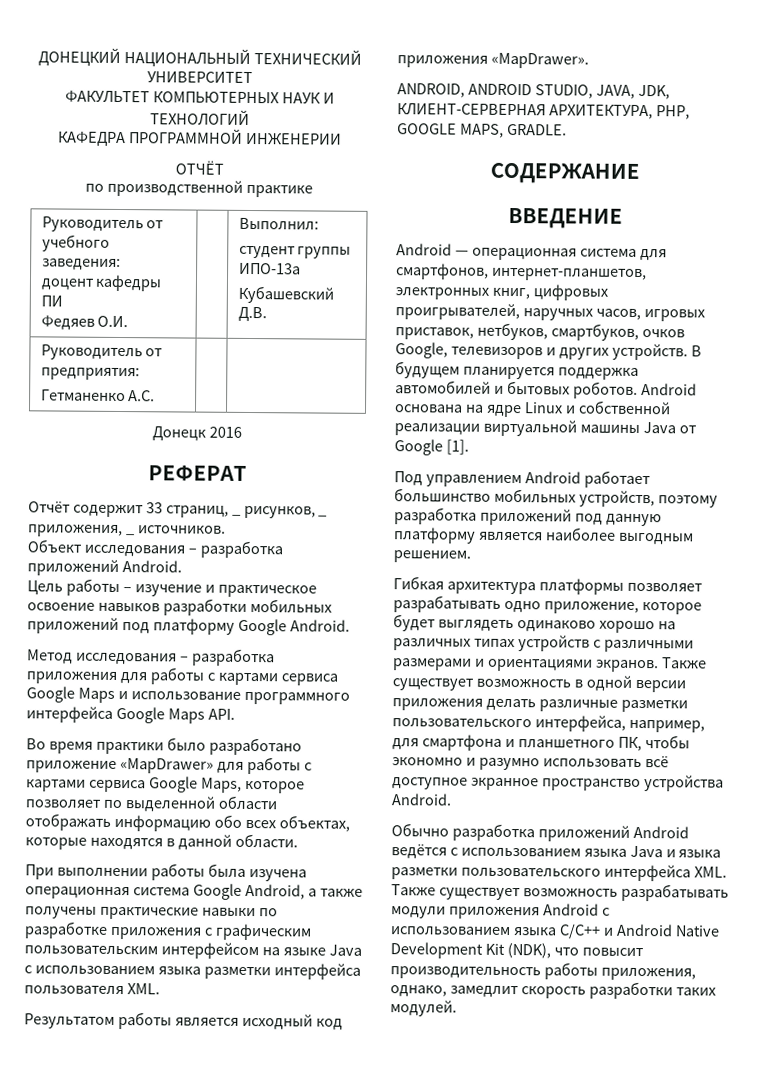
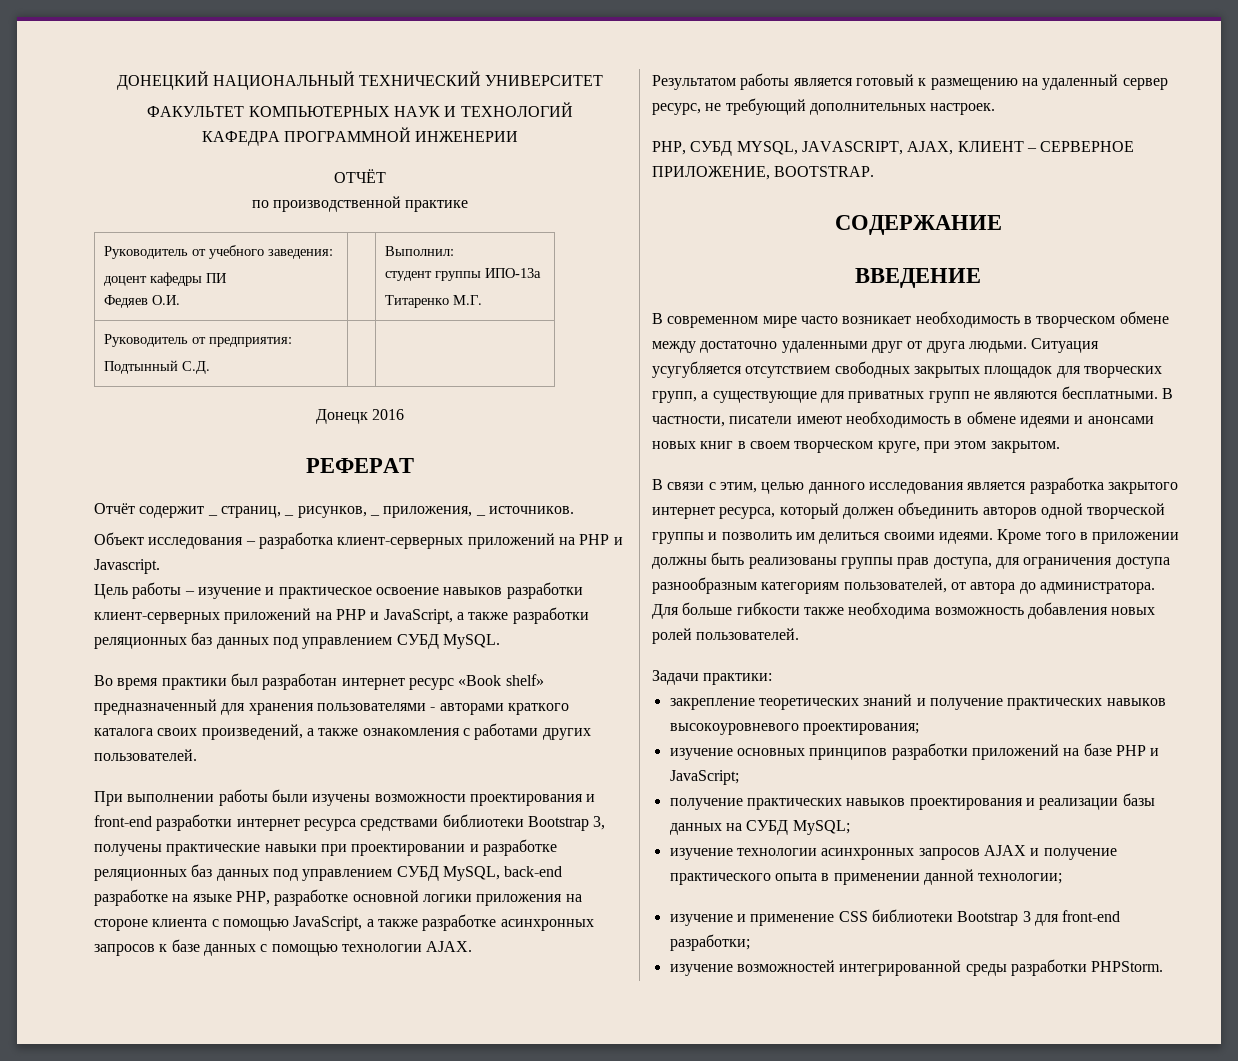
[237,285,334,304] [237,306,267,323] Кубашевский Д.В. -> [385,295,483,308] Титаренко М.Г.
[40,389,156,402] Гетманенко А.С. -> [104,360,211,374] Подтынный С.Д.
[145,502,163,514] 33 -> [207,514,218,516] _
[27,559,182,576] приложений Android. -> [337,533,623,549] [94,559,160,574] клиент-серверных приложений на PHP и Javascript.
[249,599,332,613] [27,617,350,636] [27,648,275,667] [26,667,338,686] [26,686,350,705] [26,706,235,724] [26,737,302,756] [26,756,312,775] [26,776,305,794] [25,795,278,812] [25,813,350,832] [25,833,298,850] [25,863,307,882] [25,883,363,900] [25,906,278,920] [24,921,312,941] [24,942,362,960] [24,963,361,980] [24,983,160,995] [24,1012,343,1030] [397,52,589,69] [397,83,670,100] [397,103,690,120] [397,123,567,138] [490,162,640,184] [507,207,623,229] [396,243,667,261] [396,263,647,282] [395,284,608,301] [395,303,705,322] [395,322,685,341] [395,342,702,361] [395,361,639,380] [395,380,697,399] [394,400,671,418] [394,419,697,437] [394,439,469,456] [394,470,651,489] [394,488,718,508] [394,507,662,527] [393,527,694,545] [393,550,471,563] [393,576,703,595] [393,595,702,615] [393,614,676,634] [393,635,694,653] [393,657,707,673] [392,675,686,693] [392,698,688,713] [392,715,705,733] [392,734,690,752] [392,756,669,771] [392,775,724,792] [391,793,452,806] [391,823,689,842] [391,844,722,859] [391,864,727,882] [391,883,729,902] [391,903,610,920] [390,923,720,939] [390,942,644,959] [390,962,696,981] [390,981,716,1000] [390,1000,457,1017] мобильных приложений под платформу Google Android. // Метод исследования – разработка приложения для работы с картами сервиса Google Maps и использование программного интерфейса Google Maps API. // Во время практики было разработано приложение «MapDrawer» для работы с картами сервиса Google Maps, которое позволяет по выделенной области отображать информацию обо всех объектах, которые находятся в данной области. // При выполнении работы была изучена операционная система Google Android, а также получены практические навыки по разработке приложения с графическим пользовательским интерфейсом на языке Java с использованием языка разметки интерфейса пользователя XML. // Результатом работы является исходный код приложения «MapDrawer». // ANDROID, ANDROID STUDIO, JAVA, JDK, КЛИЕНТ-СЕРВЕРНАЯ АРХИТЕКТУРА, PHP, GOOGLE MAPS, GRADLE. // СОДЕРЖАНИЕ // ВВЕДЕНИЕ // Android — операционная система для смартфонов, интернет-планшетов, электронных книг, цифровых проигрывателей, наручных часов, игровых приставок, нетбуков, смартбуков, очков Google, телевизоров и других устройств. В будущем планируется поддержка автомобилей и бытовых роботов. Android основана на ядре Linux и собственной реализации виртуальной машины Java от Google [1]. // Под управлением Android работает большинство мобильных устройств, поэтому разработка приложений под данную платформу является наиболее выгодным решением. // Гибкая архитектура платформы позволяет разрабатывать одно приложение, которое будет выглядеть одинаково хорошо на различных типах устройств с различными размерами и ориентациями экранов. Также существует возможность в одной версии приложения делать различные разметки пользовательского интерфейса, например, для смартфона и планшетного ПК, чтобы экономно и разумно использовать всё доступное экранное пространство устройства Android. // Обычно разработка приложений Android ведётся с использованием языка Java и языка разметки пользовательского интерфейса XML. Также существует возможность разрабатывать модули приложения Android с использованием языка C/C++ и Android Native Development Kit (NDK), что повысит производительность работы приложения, однако, замедлит скорость разработки таких модулей. -> [94,607,589,624] [94,632,500,649] [94,673,544,690] [94,699,569,715] [94,723,591,740] [94,749,197,761] [94,789,596,806] [94,814,606,831] [94,839,557,856] [94,864,563,881] [94,889,582,906] [94,914,594,931] [94,939,473,956] [652,73,1168,90] [652,98,996,115] [652,141,1135,156] [652,166,875,180] [834,215,1002,235] [855,268,981,288] [652,311,1169,328] [652,338,1100,353] [652,361,1162,378] [652,386,1173,403] [652,411,1154,428] [652,441,1060,453] [652,477,1178,494] [652,502,1166,519] [652,529,1180,544] [652,552,1170,569] [652,577,1155,594] [652,602,1156,619] [652,628,800,644] [652,670,773,685] [669,694,1166,710] [669,723,919,735] [669,743,1160,760] [669,770,739,785] [669,793,1155,810] [669,820,850,835] [669,845,1117,860] [669,869,1063,885] [669,909,1121,926] [669,934,750,951] [669,959,1164,976] клиент-серверных приложений на PHP и JavaScript, а также разработки реляционных баз данных под управлением СУБД MySQL. // Во время практики был разработан интернет ресурс «Book shelf» предназначенный для хранения пользователями - авторами краткого каталога своих произведений, а также ознакомления с работами других пользователей. // При выполнении работы были изучены возможности проектирования и front-end разработки интернет ресурса средствами библиотеки Bootstrap 3, получены практические навыки при проектировании и разработке реляционных баз данных под управлением СУБД MySQL, back-end разработке на языке PHP, разработке основной логики приложения на стороне клиента с помощью JavaScript, а также разработке асинхронных запросов к базе данных с помощью технологии AJAX. // Результатом работы является готовый к размещению на удаленный сервер ресурс, не требующий дополнительных настроек. // PHP, СУБД MYSQL, JAVASCRIPT, AJAX, КЛИЕНТ – СЕРВЕРНОЕ ПРИЛОЖЕНИЕ, BOOTSTRAP. // СОДЕРЖАНИЕ // ВВЕДЕНИЕ // В современном мире часто возникает необходимость в творческом обмене между достаточно удаленными друг от друга людьми. Ситуация усугубляется отсутствием свободных закрытых площадок для творческих групп, а существующие для приватных групп не являются бесплатными. В частности, писатели имеют необходимость в обмене идеями и анонсами новых книг в своем творческом круге, при этом закрытом. // В связи с этим, целью данного исследования является разработка закрытого интернет ресурса, который должен объединить авторов одной творческой группы и позволить им делиться своими идеями. Кроме того в приложении должны быть реализованы группы прав доступа, для ограничения доступа разнообразным категориям пользователей, от автора до администратора. Для больше гибкости также необходима возможность добавления новых ролей пользователей. // Задачи практики: // закрепление теоретических знаний и получение практических навыков высокоуровневого проектирования; // изучение основных принципов разработки приложений на базе PHP и JavaScript; // получение практических навыков проектирования и реализации базы данных на СУБД MySQL; // изучение технологии асинхронных запросов AJAX и получение практического опыта в применении данной технологии; // изучение и применение CSS библиотеки Bootstrap 3 для front-end разработки; // изучение возможностей интегрированной среды разработки PHPStorm.

